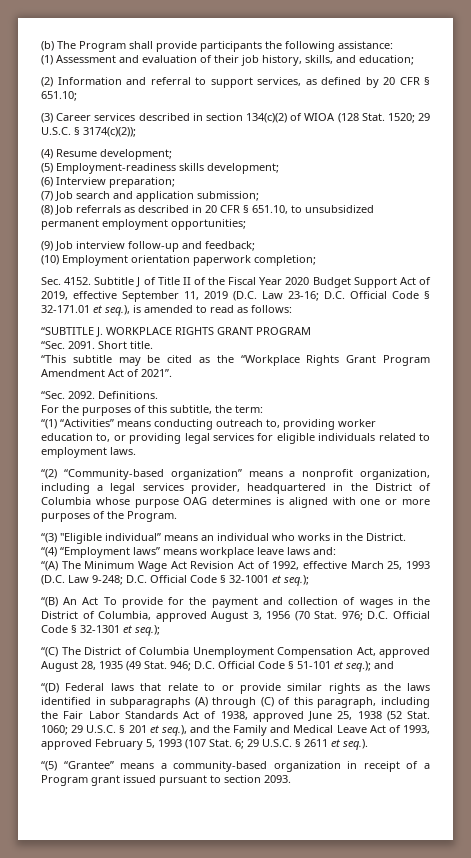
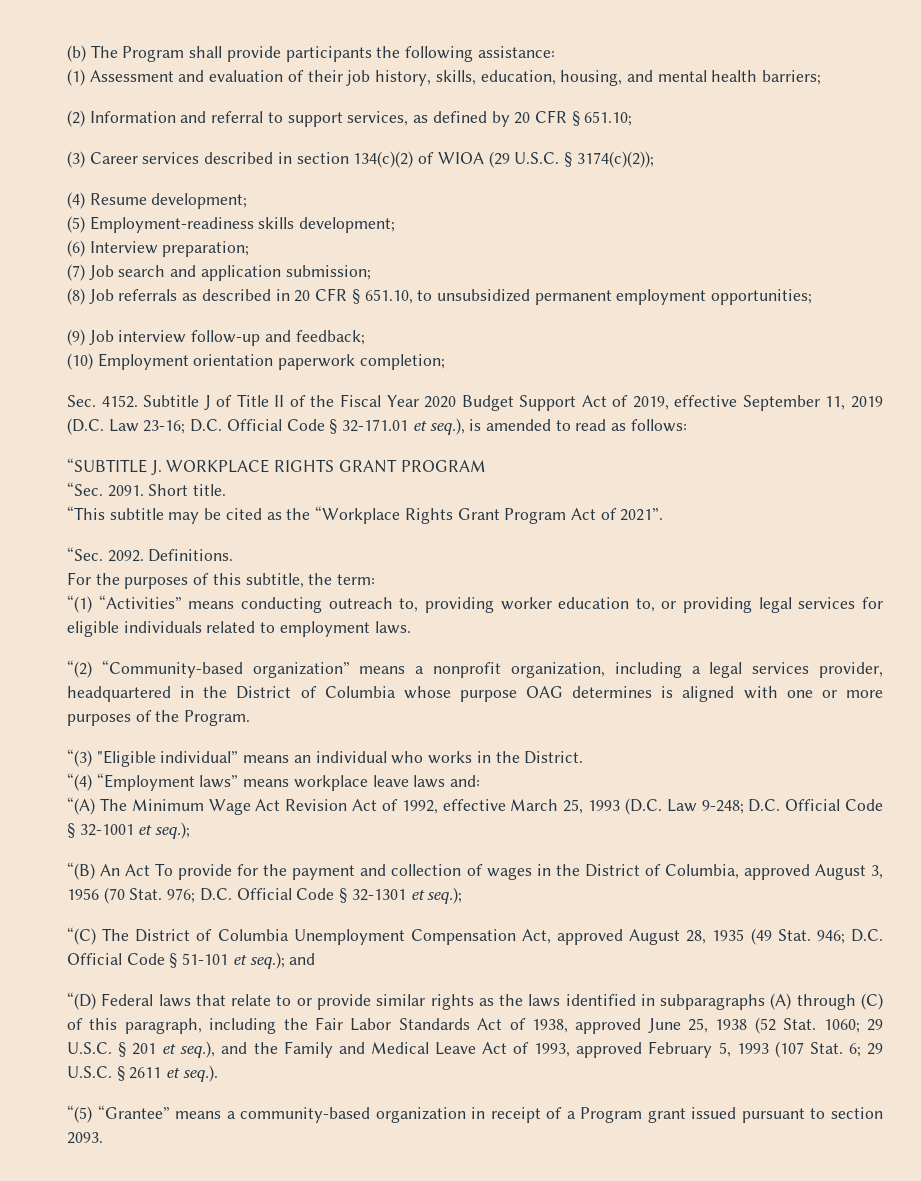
[336,55,414,65] and education; -> [480,70,822,86] education, housing, and mental health barriers;
[337,113,431,123] (128 Stat. 1520; 29 -> [488,151,510,168] (29
[41,369,105,377] Amendment -> (567, 516) none

